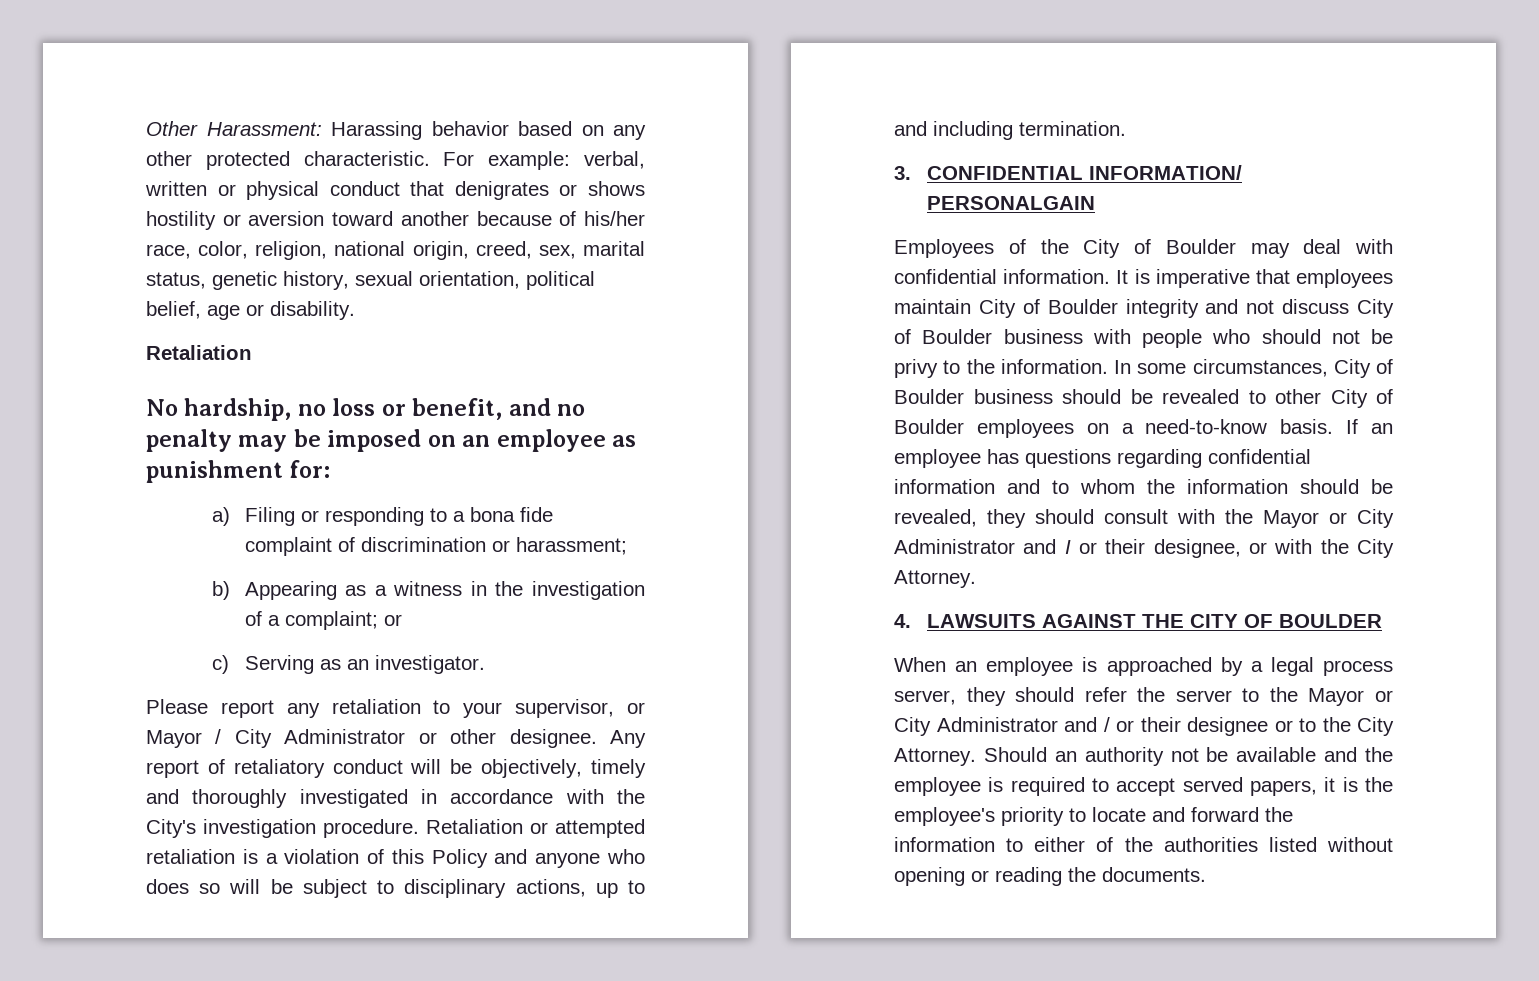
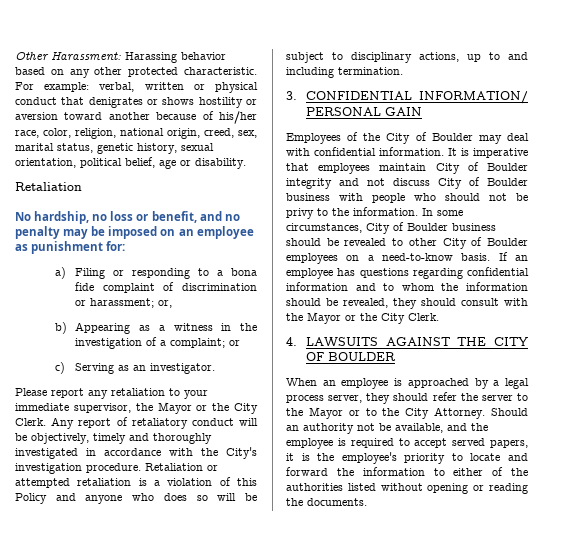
(627, 546) none -> [158,300,173,308] or,
[515,699,645,718] [146,729,597,748] supervisor, or Mayor / City Administrator or other designee. -> [15,402,259,414] [15,418,46,426] immediate supervisor, the Mayor or the City Clerk.
[926,196,1095,210] PERSONALGAIN -> [306,107,423,116] PERSONAL GAIN
[1357,509,1394,528] [894,539,1394,558] [894,570,976,588] City Administrator and I or their designee, or with the City Attorney. -> [360,313,439,324] the City Clerk.
[894,717,1293,736] City Administrator and / or their designee or -> (360, 413) none
[1236,747,1317,762] available -> [395,423,443,433] available,

